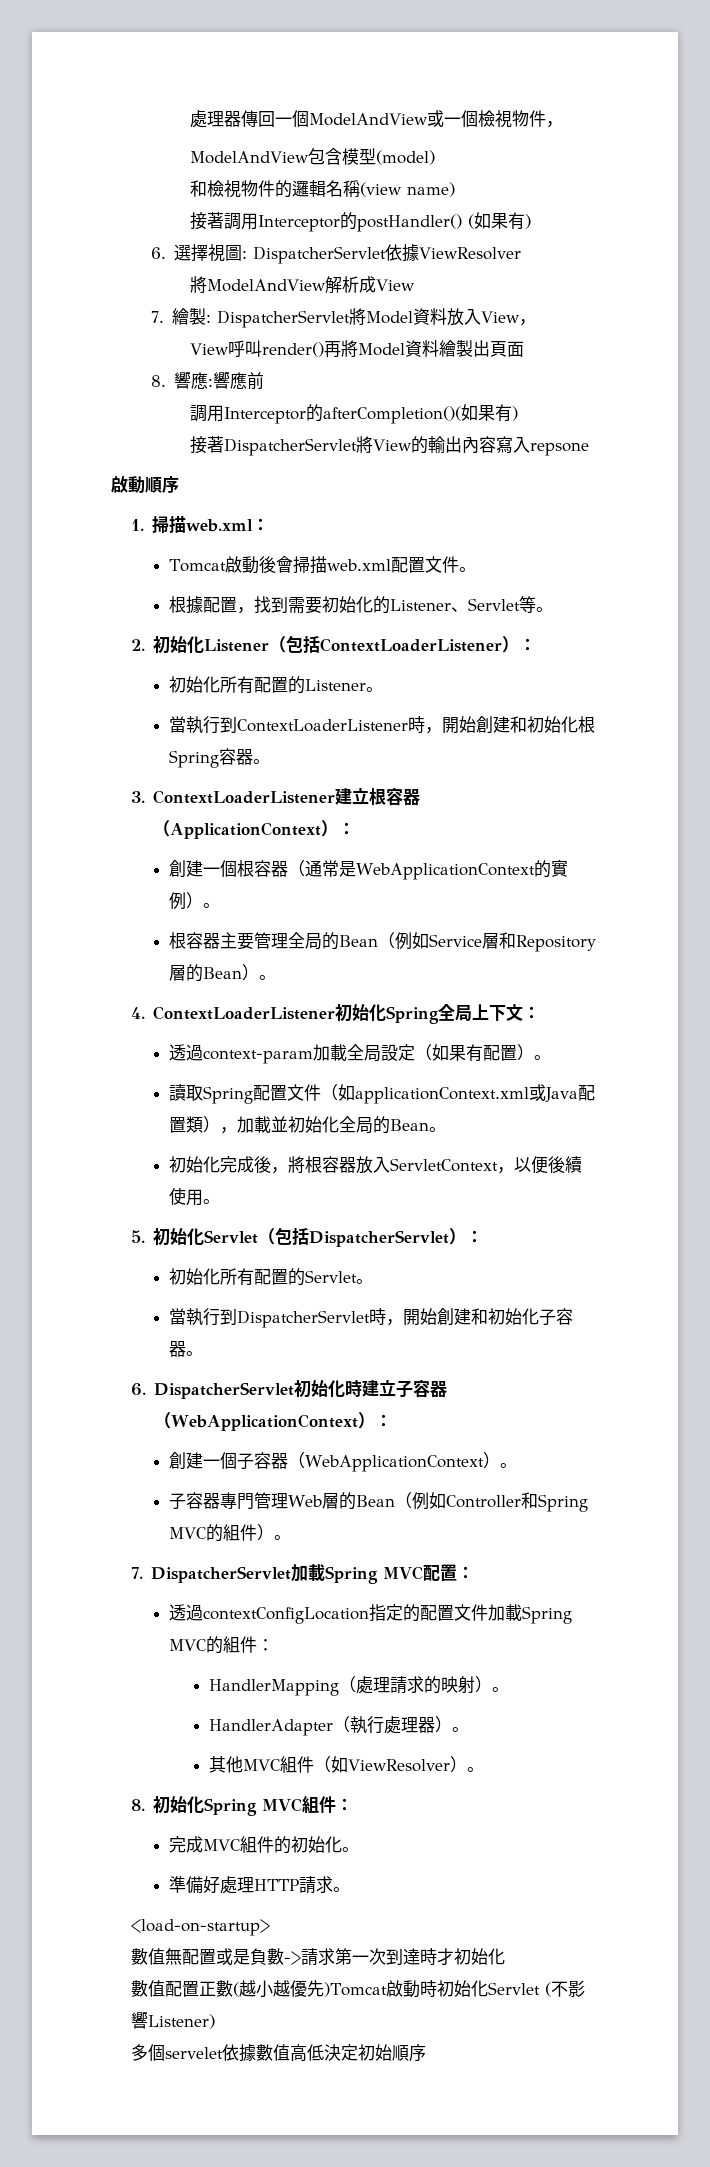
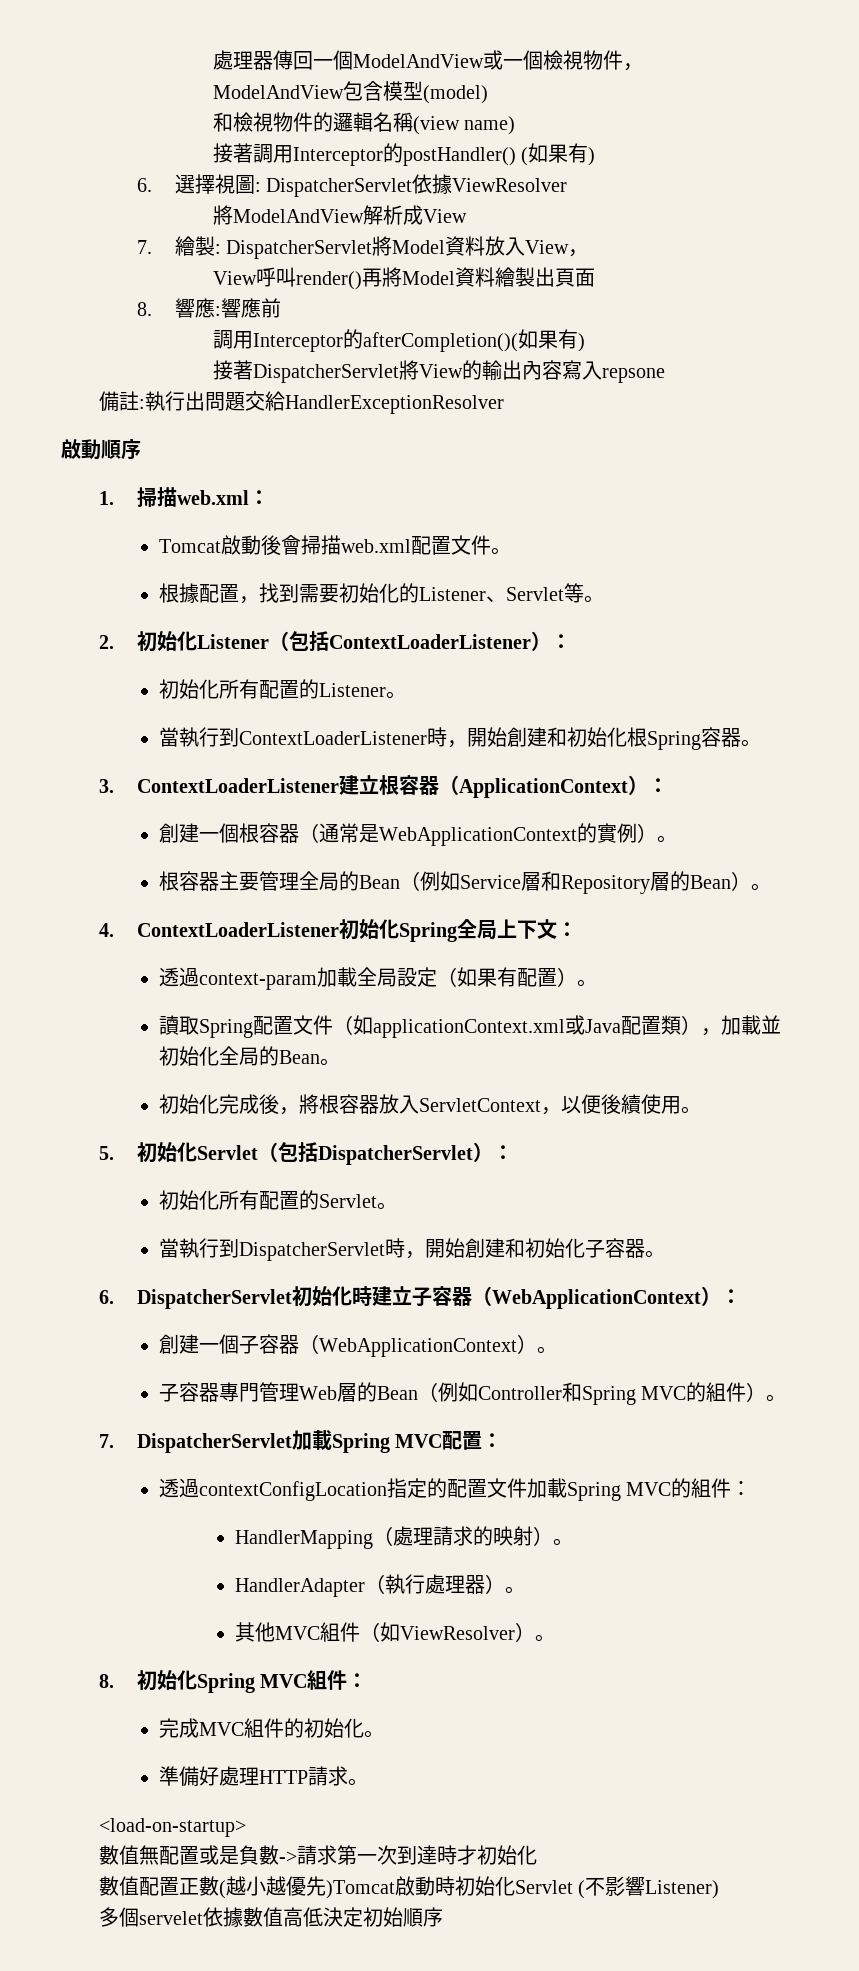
(590, 449) none -> [98,391,504,414] // 備註:執行出問題交給HandlerExceptionResolver

